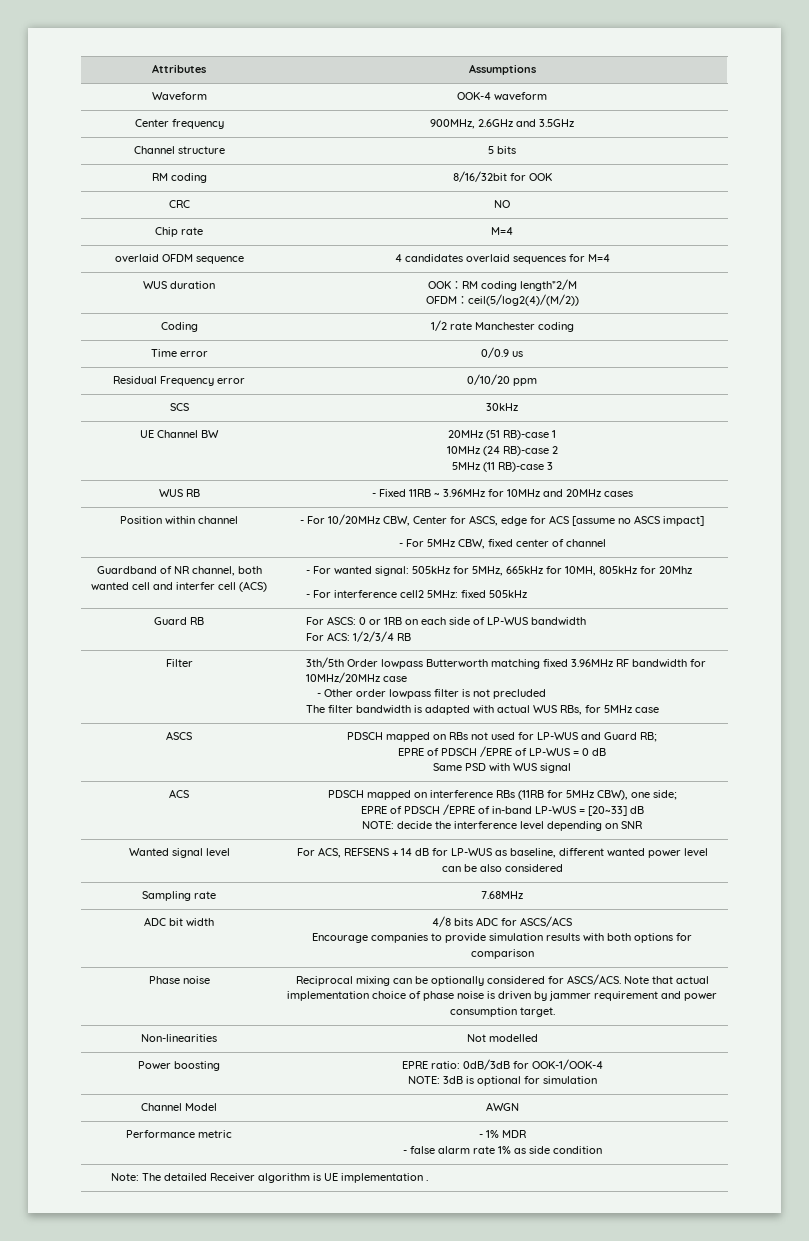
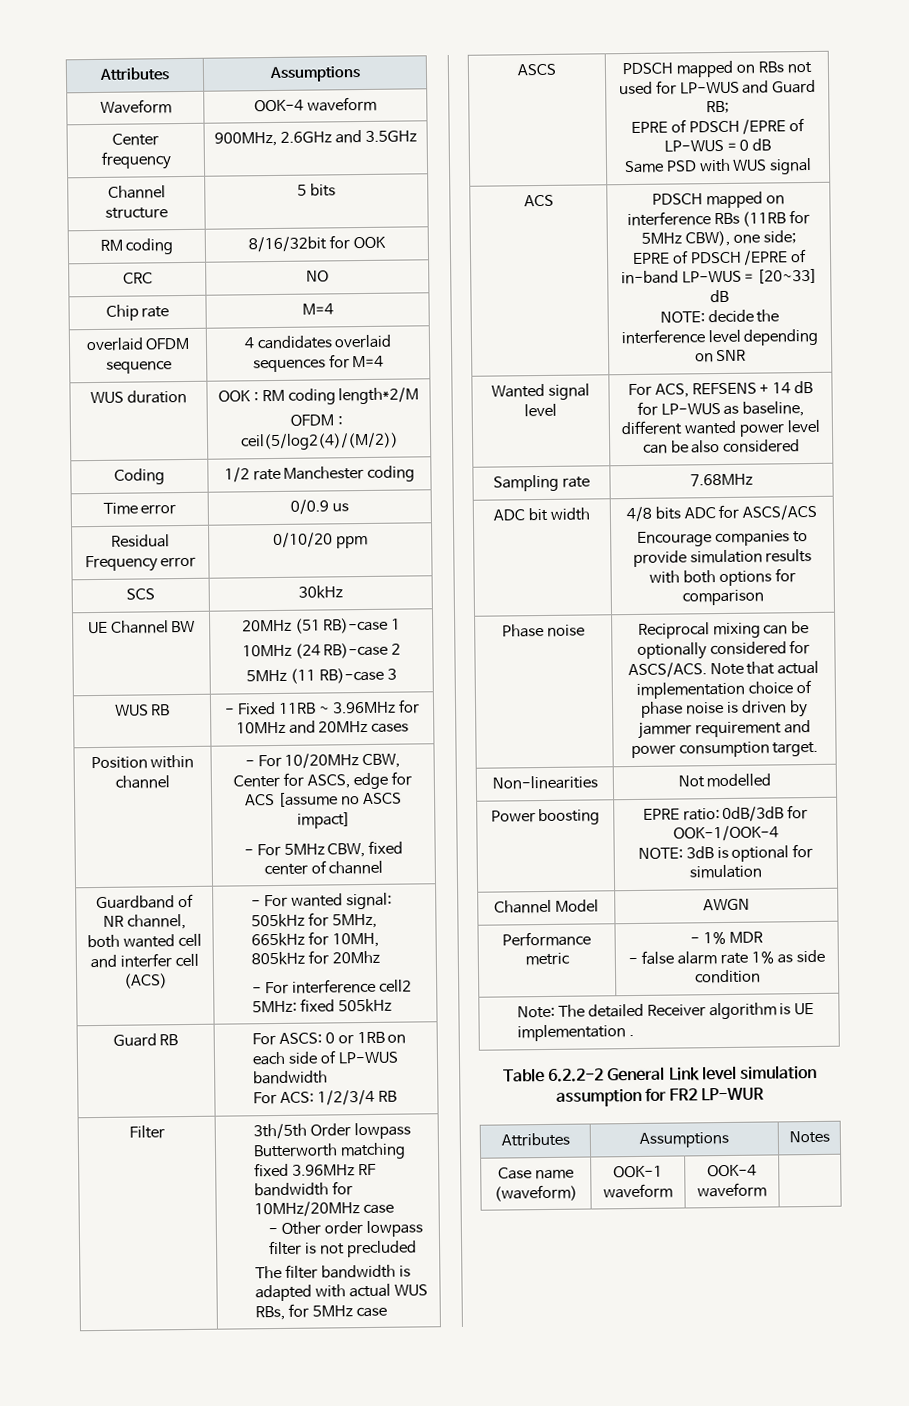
(429, 1180) none -> [502,1064,818,1083] [555,1087,765,1107] [500,1132,570,1147] [639,1131,729,1148] [788,1130,830,1144] [498,1167,574,1180] [494,1184,578,1202] [613,1165,663,1179] [603,1183,673,1199] [707,1164,757,1178] [697,1182,767,1198] // Table 6.2.2-2 General Link level simulation assumption for FR2 LP-WUR // Attributes | Assumptions | Notes // Case name (waveform) | OOK-1 waveform | OOK-4 waveform |

